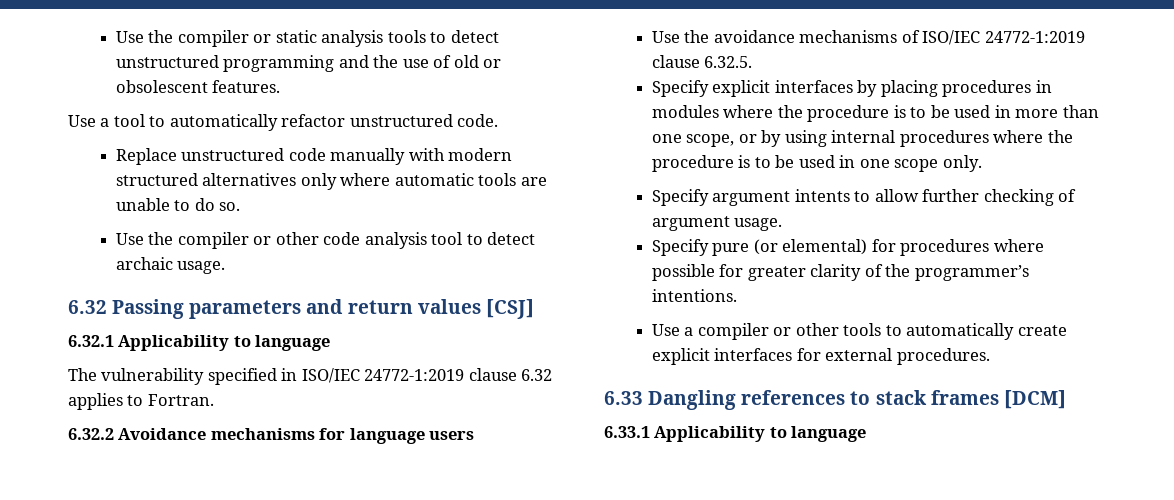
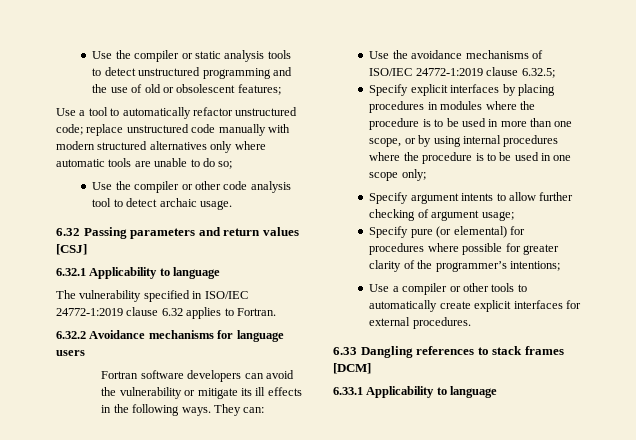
[212,80,281,93] features. -> [237,84,281,95] features;
[457,114,499,127] [116,148,178,165] code. // Replace -> [56,124,124,136] code; replace
[219,202,241,211] so. -> [218,161,233,169] so;
(475, 435) none -> [101,370,294,382] [101,387,302,399] [101,404,265,416] // Fortran software developers can avoid the vulnerability or mitigate its ill effects in the following ways. They can:
[704,56,753,68] 6.32.5. -> [521,68,555,78] 6.32.5;
[942,155,982,172] only. -> [401,169,426,181] only;
[734,218,783,231] usage. -> [481,211,514,221] usage;
[652,289,738,302] intentions. -> [509,261,560,271] intentions;

